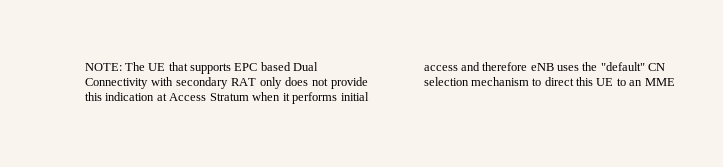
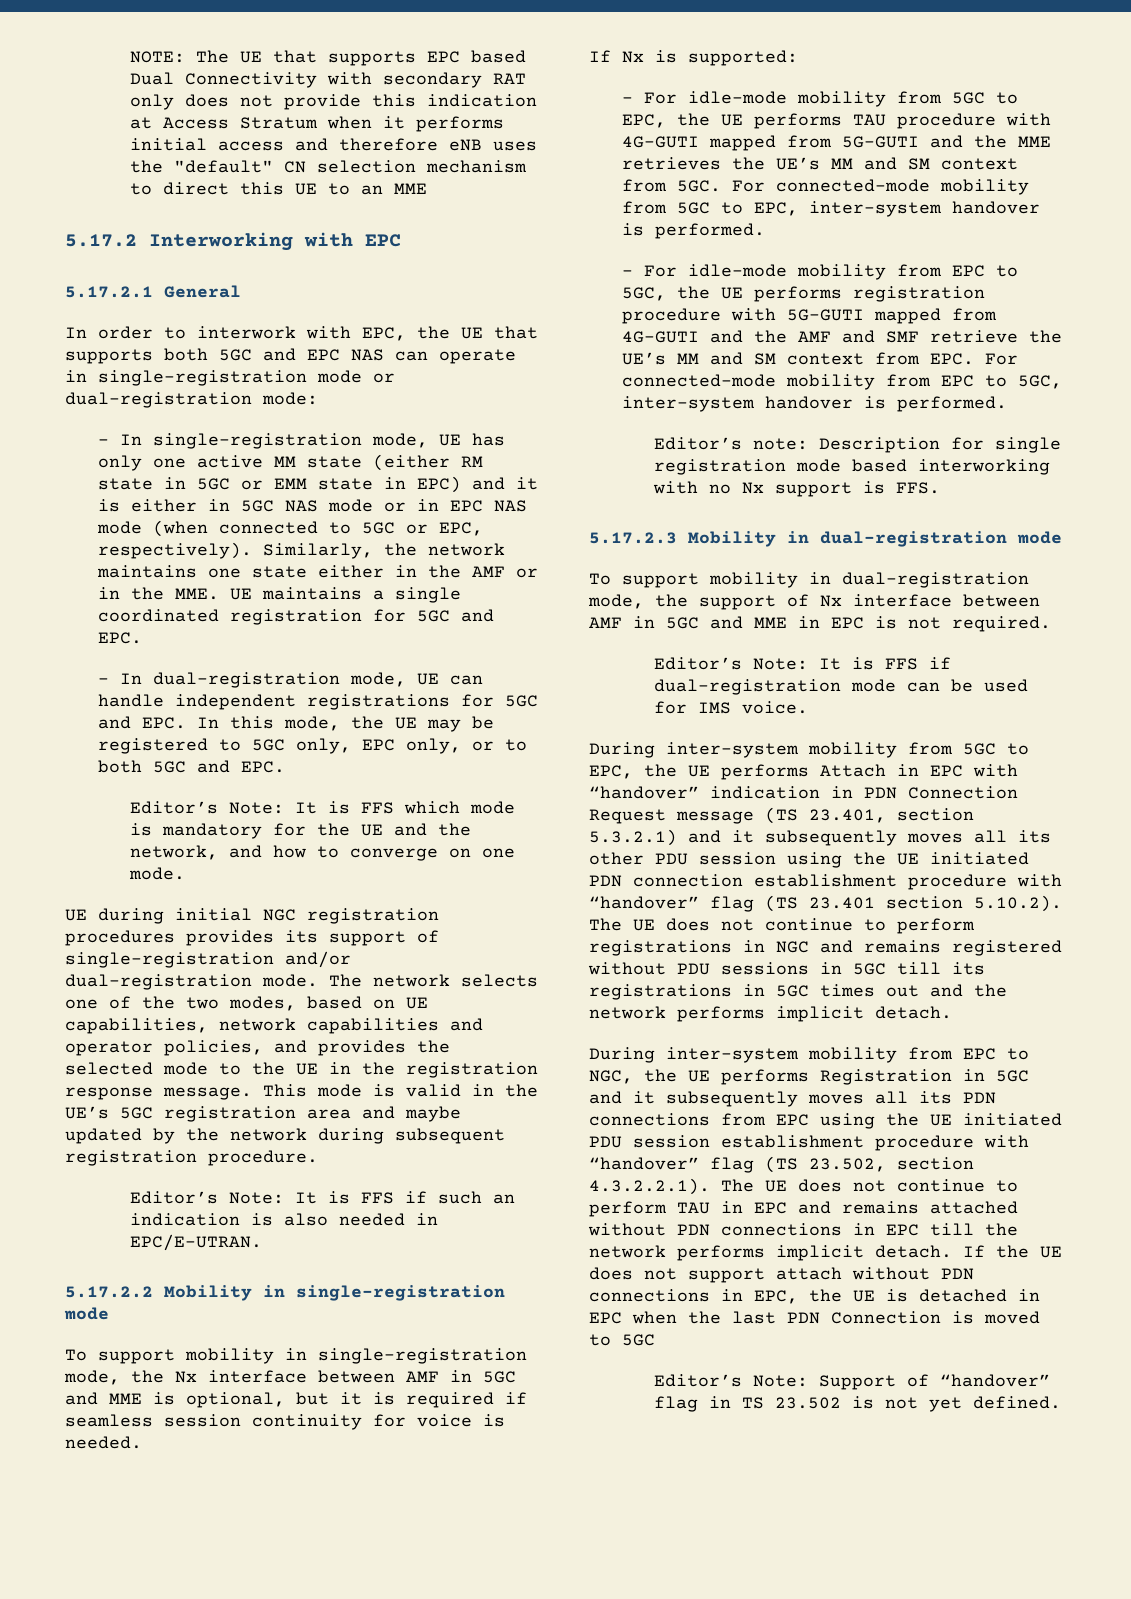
(675, 82) none -> [65,232,401,251] [65,285,241,298] [65,326,538,341] [65,348,516,364] [65,370,395,386] [65,392,318,408] [97,433,505,449] [97,454,483,471] [97,476,538,493] [97,499,527,512] [96,520,483,537] [97,542,505,559] [96,565,538,578] [97,587,461,603] [97,609,494,625] [97,632,142,644] [97,672,483,688] [97,694,538,710] [97,716,494,732] [97,738,527,754] [97,760,285,773] [130,801,516,814] [130,823,472,839] [130,845,516,861] [129,867,186,880] [65,908,439,924] [65,930,439,946] [65,951,351,968] [65,974,538,990] [65,996,428,1011] [65,1018,483,1034] [65,1040,450,1056] [65,1062,538,1078] [65,1084,538,1100] [65,1106,461,1122] [65,1128,505,1144] [65,1150,318,1166] [130,1191,516,1204] [130,1213,439,1226] [130,1234,263,1251] [65,1285,505,1301] [64,1307,109,1320] [65,1348,527,1364] [64,1370,516,1385] [65,1392,527,1408] [65,1414,505,1430] [65,1436,142,1449] [589,50,798,66] [621,91,1018,107] [621,113,1051,129] [621,135,1051,151] [621,157,1018,170] [621,179,1029,195] [621,201,1040,217] [621,223,765,239] [621,264,1018,280] [621,286,985,302] [621,308,997,324] [621,330,1062,343] [621,352,1018,365] [621,374,1062,390] [621,396,1007,412] [654,437,1062,453] [654,459,1051,475] [653,481,941,497] [589,531,1062,547] [589,572,1029,588] [588,594,1040,610] [589,616,1051,632] [654,657,952,670] [654,679,1029,695] [654,701,809,714] [589,742,1029,758] [589,764,1018,780] [589,786,1018,799] [589,807,974,824] [589,829,1051,846] [589,852,1029,868] [589,874,1062,890] [589,895,1062,912] [589,918,975,934] [589,940,1062,956] [588,962,985,975] [589,984,1007,1000] [589,1006,952,1022] [589,1047,1029,1063] [589,1069,1029,1085] [589,1091,996,1107] [589,1113,1062,1129] [589,1135,1029,1151] [589,1156,974,1173] [589,1178,1018,1195] [589,1201,1018,1217] [588,1223,1018,1236] [589,1245,1062,1261] [589,1267,974,1283] [589,1289,1040,1304] [589,1311,1040,1324] [589,1334,655,1346] [654,1374,1051,1390] [654,1396,1062,1412] // 5.17.2 Interworking with EPC // 5.17.2.1 General // In order to interwork with EPC, the UE that supports both 5GC and EPC NAS can operate in single-registration mode or dual-registration mode: // - In single-registration mode, UE has only one active MM state (either RM state in 5GC or EMM state in EPC) and it is either in 5GC NAS mode or in EPC NAS mode (when connected to 5GC or EPC, respectively). Similarly, the network maintains one state either in the AMF or in the MME. UE maintains a single coordinated registration for 5GC and EPC. // - In dual-registration mode, UE can handle independent registrations for 5GC and EPC. In this mode, the UE may be registered to 5GC only, EPC only, or to both 5GC and EPC. // Editor’s Note: It is FFS which mode is mandatory for the UE and the network, and how to converge on one mode. // UE during initial NGC registration procedures provides its support of single-registration and/or dual-registration mode. The network selects one of the two modes, based on UE capabilities, network capabilities and operator policies, and provides the selected mode to the UE in the registration response message. This mode is valid in the UE’s 5GC registration area and maybe updated by the network during subsequent registration procedure. // Editor’s Note: It is FFS if such an indication is also needed in EPC/E-UTRAN. // 5.17.2.2 Mobility in single-registration mode // To support mobility in single-registration mode, the Nx interface between AMF in 5GC and MME is optional, but it is required if seamless session continuity for voice is needed. // If Nx is supported: // - For idle-mode mobility from 5GC to EPC, the UE performs TAU procedure with 4G-GUTI mapped from 5G-GUTI and the MME retrieves the UE’s MM and SM context from 5GC. For connected-mode mobility from 5GC to EPC, inter-system handover is performed. // - For idle-mode mobility from EPC to 5GC, the UE performs registration procedure with 5G-GUTI mapped from 4G-GUTI and the AMF and SMF retrieve the UE’s MM and SM context from EPC. For connected-mode mobility from EPC to 5GC, inter-system handover is performed. // Editor’s note: Description for single registration mode based interworking with no Nx support is FFS. // 5.17.2.3 Mobility in dual-registration mode // To support mobility in dual-registration mode, the support of Nx interface between AMF in 5GC and MME in EPC is not required. // Editor’s Note: It is FFS if dual-registration mode can be used for IMS voice. // During inter-system mobility from 5GC to EPC, the UE performs Attach in EPC with “handover” indication in PDN Connection Request message (TS 23.401, section 5.3.2.1) and it subsequently moves all its other PDU session using the UE initiated PDN connection establishment procedure with “handover” flag (TS 23.401 section 5.10.2). The UE does not continue to perform registrations in NGC and remains registered without PDU sessions in 5GC till its registrations in 5GC times out and the network performs implicit detach. // During inter-system mobility from EPC to NGC, the UE performs Registration in 5GC and it subsequently moves all its PDN connections from EPC using the UE initiated PDU session establishment procedure with “handover” flag (TS 23.502, section 4.3.2.2.1). The UE does not continue to perform TAU in EPC and remains attached without PDN connections in EPC till the network performs implicit detach. If the UE does not support attach without PDN connections in EPC, the UE is detached in EPC when the last PDN Connection is moved to 5GC // Editor’s Note: Support of “handover” flag in TS 23.502 is not yet defined.

